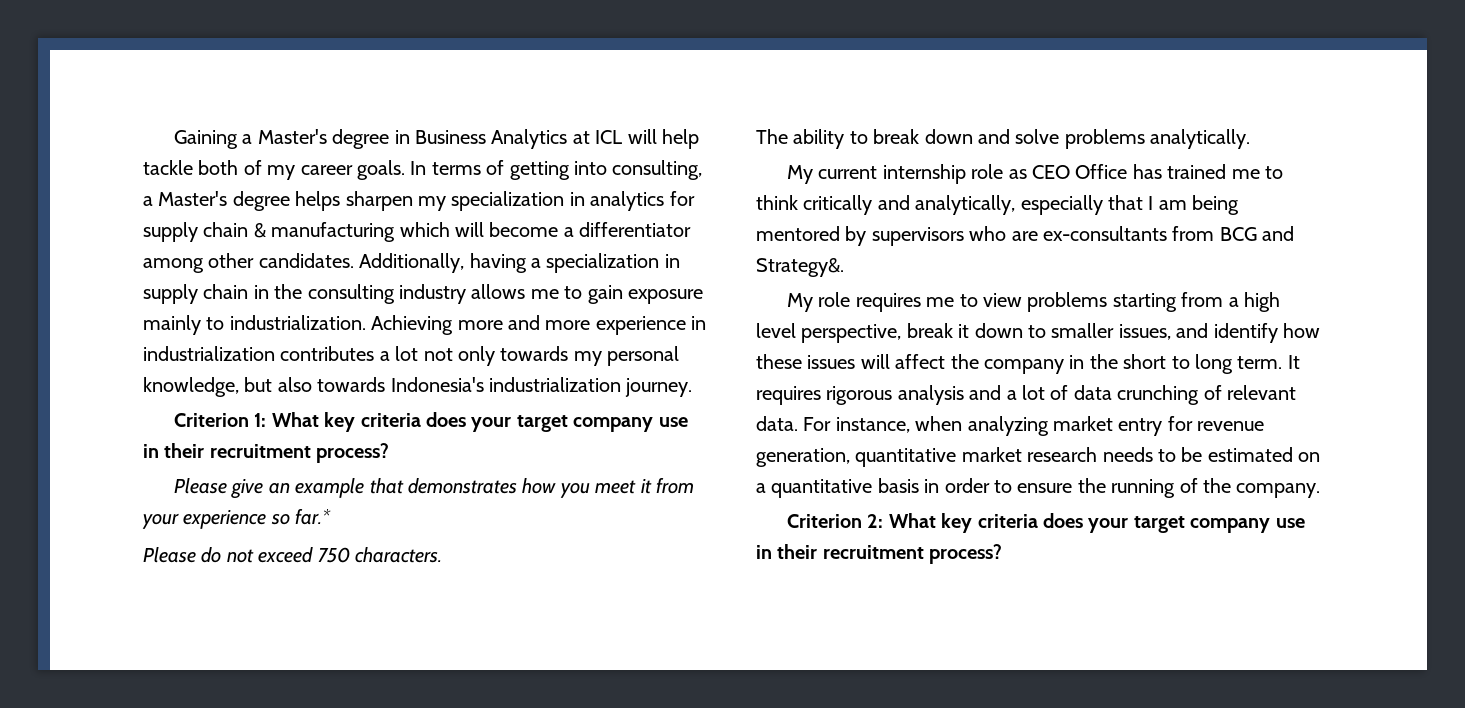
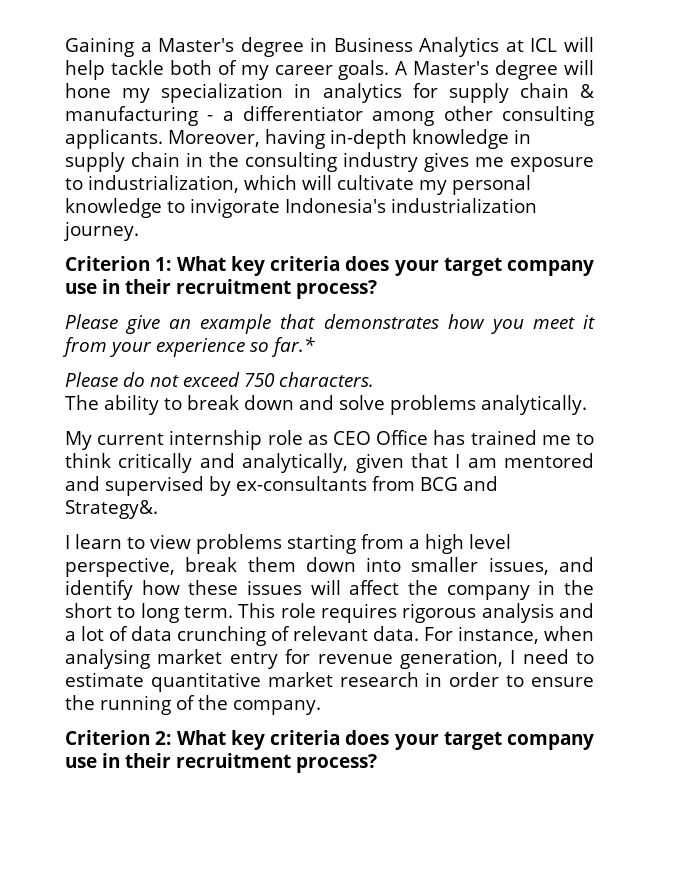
[410,160,703,180] [143,191,413,211] In terms of getting into consulting, a Master's degree helps sharpen -> [395,60,594,80] [65,83,111,98] A Master's degree will hone
[399,222,559,237] which will become -> [207,115,214,121] -
[258,253,660,273] candidates. Additionally, having a specialization -> [501,106,594,126] [65,129,509,149] consulting applicants. Moreover, having in-depth knowledge
[471,284,703,304] [143,315,707,335] [143,346,680,366] [143,377,386,397] allows me to gain exposure mainly to industrialization. Achieving more and more experience in industrialization contributes a lot not only towards my personal knowledge, but also towards -> [424,152,594,172] [65,175,531,195] [65,198,280,218] gives me exposure to industrialization, which will cultivate my personal knowledge to invigorate
[1020,195,1103,215] especially -> [355,453,404,473] given
[1192,195,1240,215] [756,226,1038,246] being mentored by supervisors who are -> [504,453,594,468] [65,476,231,496] mentored and supervised by
[787,292,955,312] My role requires me -> [65,534,122,549] I learn
[958,323,1046,338] it down to -> [247,557,402,572] them down into
[1287,355,1300,369] It -> [238,603,316,618] This role
[967,416,1049,436] analyzing -> [65,649,150,669] analysing
[855,447,1321,467] [756,478,919,498] quantitative market research needs to be estimated on a quantitative basis -> [510,649,594,664] [65,672,419,692] I need to estimate quantitative market research

